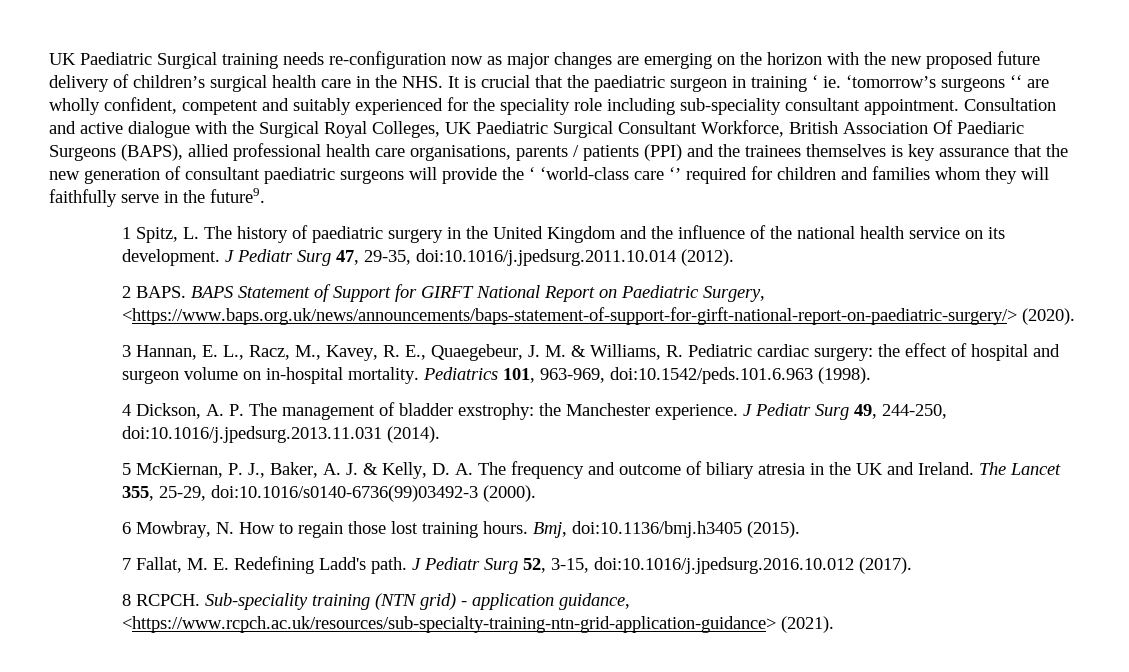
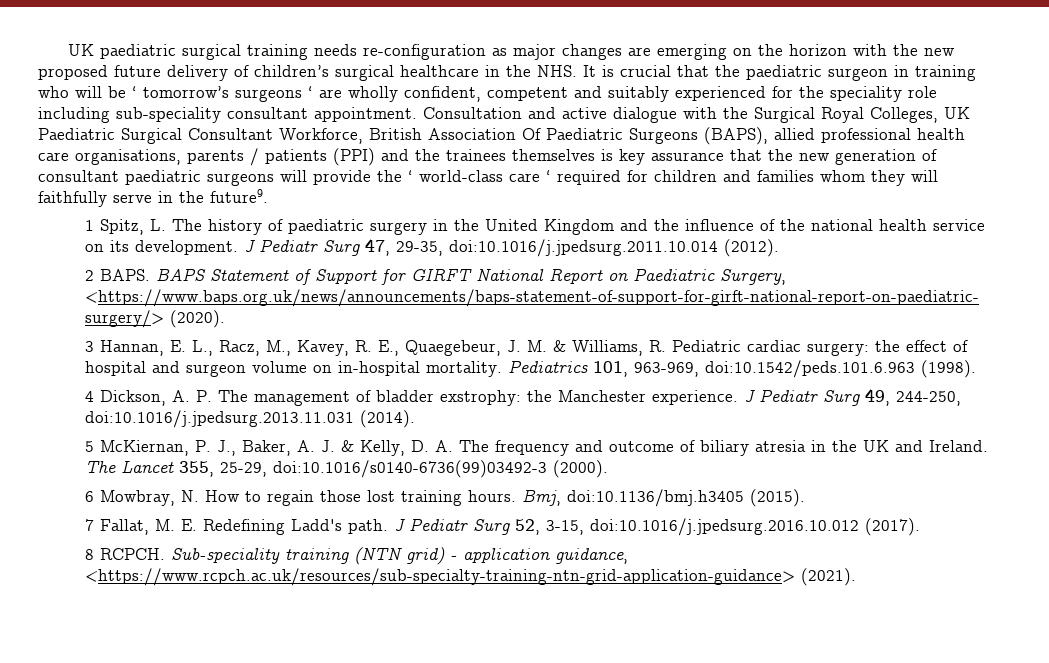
[49,52,217,69] UK Paediatric Surgical -> [68,44,242,60] UK paediatric surgical
[451,56,483,65] now -> (487, 52) none
[272,75,351,88] health care -> [400,65,479,77] healthcare
[812,75,1022,92] ‘ ie. ‘tomorrow’s surgeons ‘‘ -> [38,86,313,102] who will be ‘ tomorrow’s surgeons ‘
[957,121,1024,134] Paediaric -> [546,128,623,140] Paediatric
[540,167,681,180] ‘world-class care ‘’ -> [419,170,551,182] world-class care ‘

